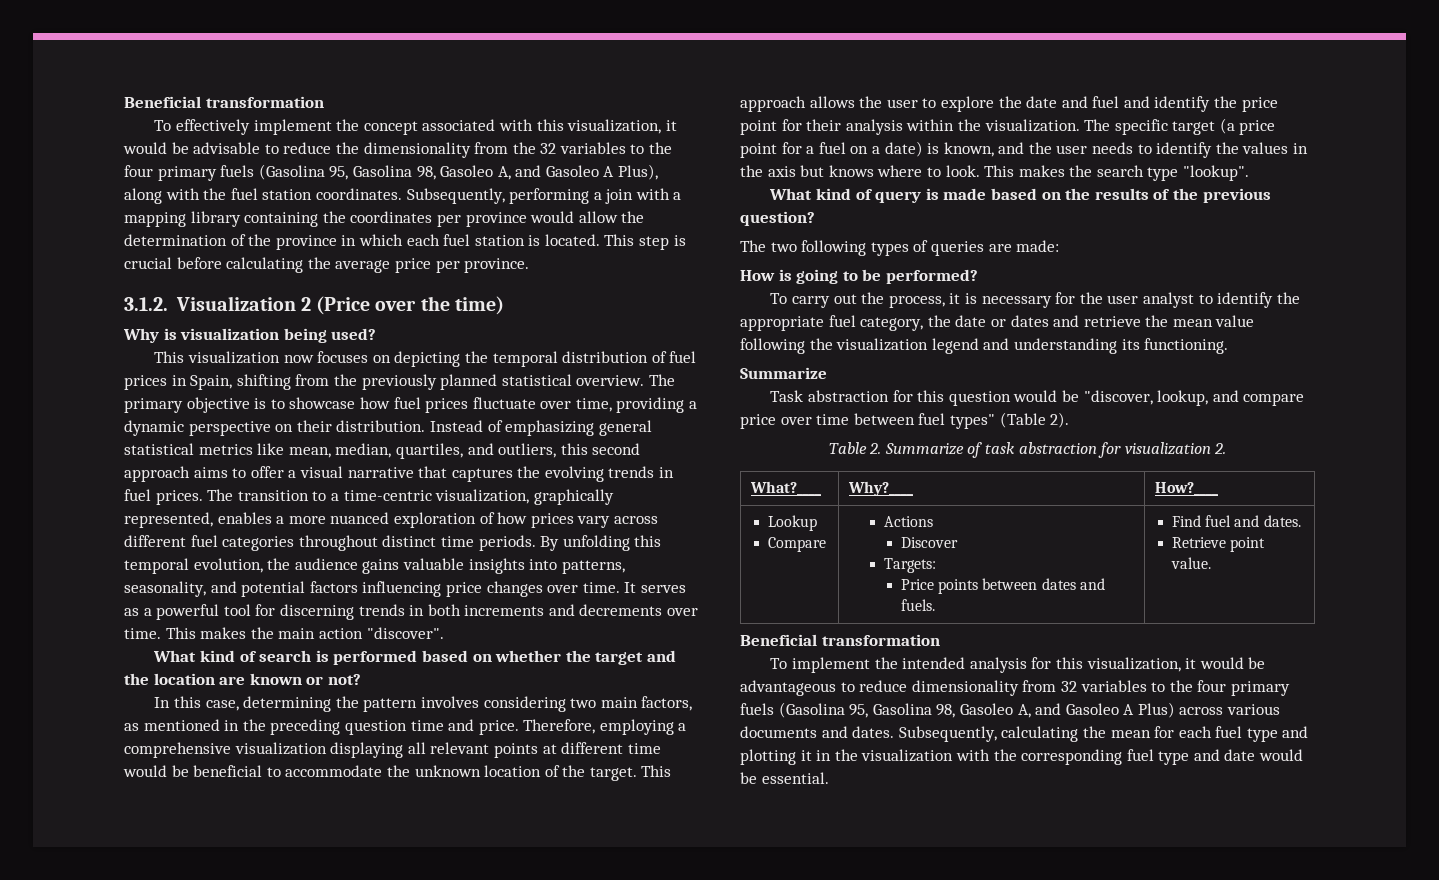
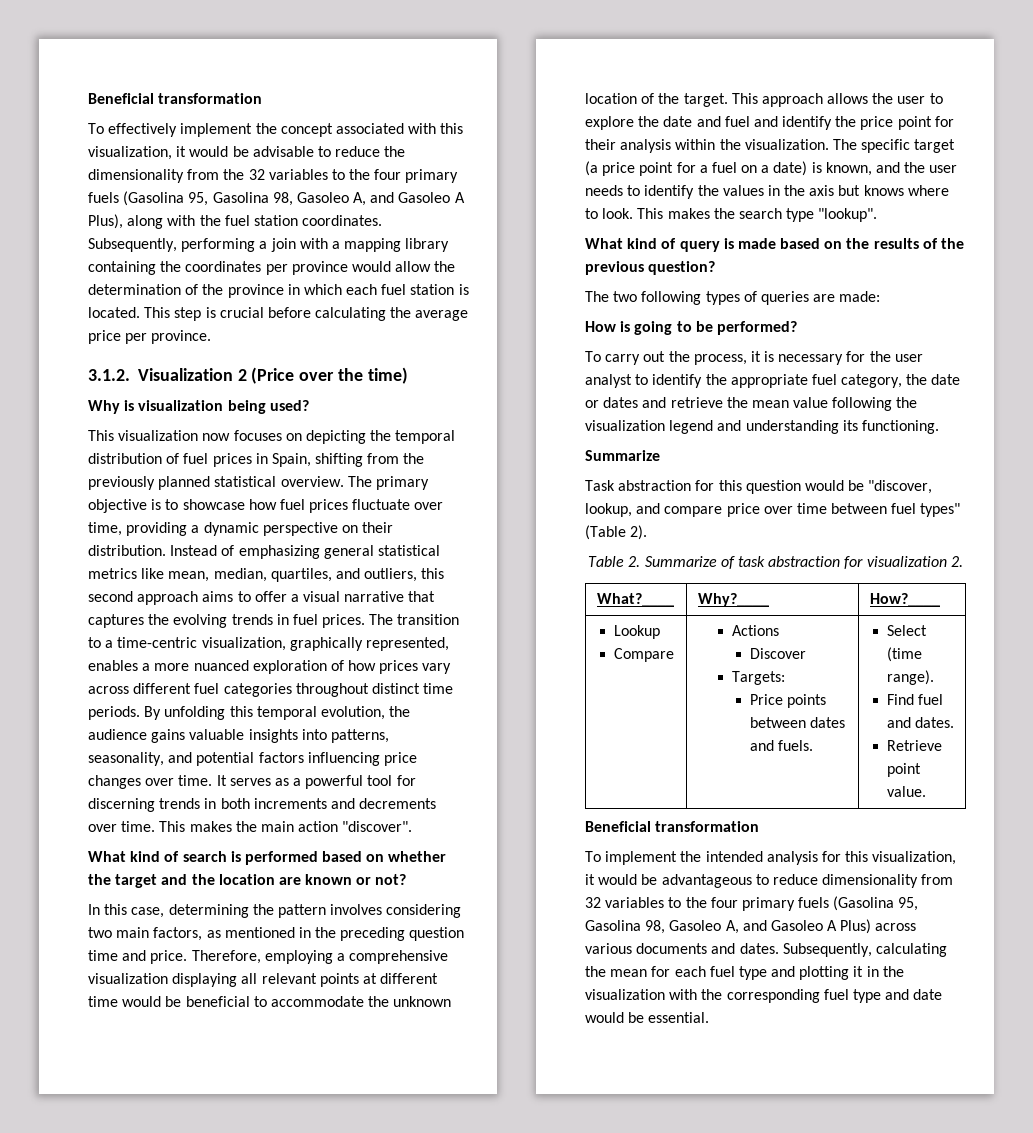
(935, 605) none -> [886,625,927,636] [886,647,922,662] [886,670,934,685] Select (time range). //

